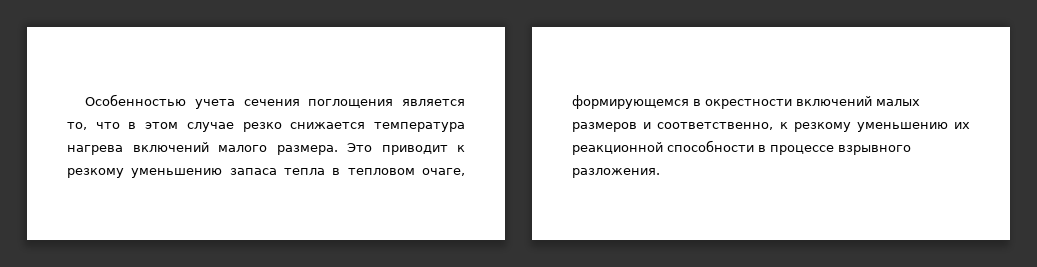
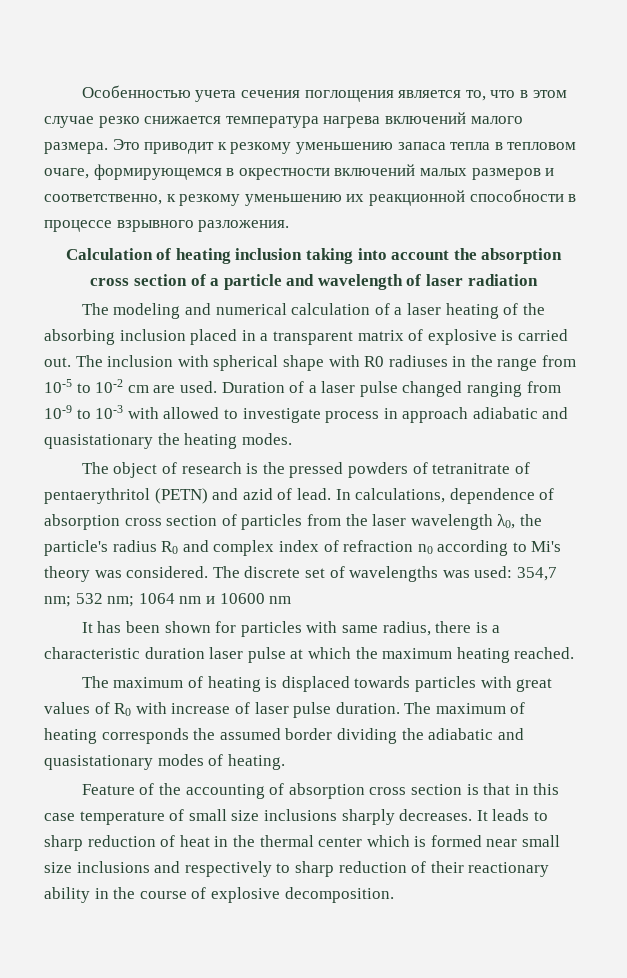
(660, 173) none -> [65,248,563,264] [90,274,538,290] [81,303,545,319] [44,329,568,345] [44,355,577,371] [44,379,561,397] [44,405,569,423] [44,433,292,449] [81,462,530,478] [44,488,555,504] [44,514,542,530] [44,540,562,556] [44,566,557,582] [44,593,292,607] [81,621,501,637] [44,647,575,663] [81,676,553,692] [44,702,526,718] [44,728,524,744] [44,754,285,770] [81,783,560,799] [44,809,548,825] [44,835,561,851] [44,861,550,877] [44,887,394,903] // Calculation of heating inclusion taking into account the absorption cross section of a particle and wavelength of laser radiation // The modeling and numerical calculation of a laser heating of the absorbing inclusion placed in a transparent matrix of explosive is carried out. The inclusion with spherical shape with R0 radiuses in the range from 10-5 to 10-2 cm are used. Duration of a laser pulse changed ranging from 10-9 to 10-3 with allowed to investigate process in approach adiabatic and quasistationary the heating modes. // The object of research is the pressed powders of tetranitrate of pentaerythritol (PETN) and azid of lead. In calculations, dependence of absorption cross section of particles from the laser wavelength λ0, the particle's radius R0 and complex index of refraction n0 according to Mi's theory was considered. The discrete set of wavelengths was used: 354,7 nm; 532 nm; 1064 nm и 10600 nm // It has been shown for particles with same radius, there is a characteristic duration laser pulse at which the maximum heating reached. // The maximum of heating is displaced towards particles with great values of R0 with increase of laser pulse duration. The maximum of heating corresponds the assumed border dividing the adiabatic and quasistationary modes of heating. // Feature of the accounting of absorption cross section is that in this case temperature of small size inclusions sharply decreases. It leads to sharp reduction of heat in the thermal center which is formed near small size inclusions and respectively to sharp reduction of their reactionary ability in the course of explosive decomposition.

